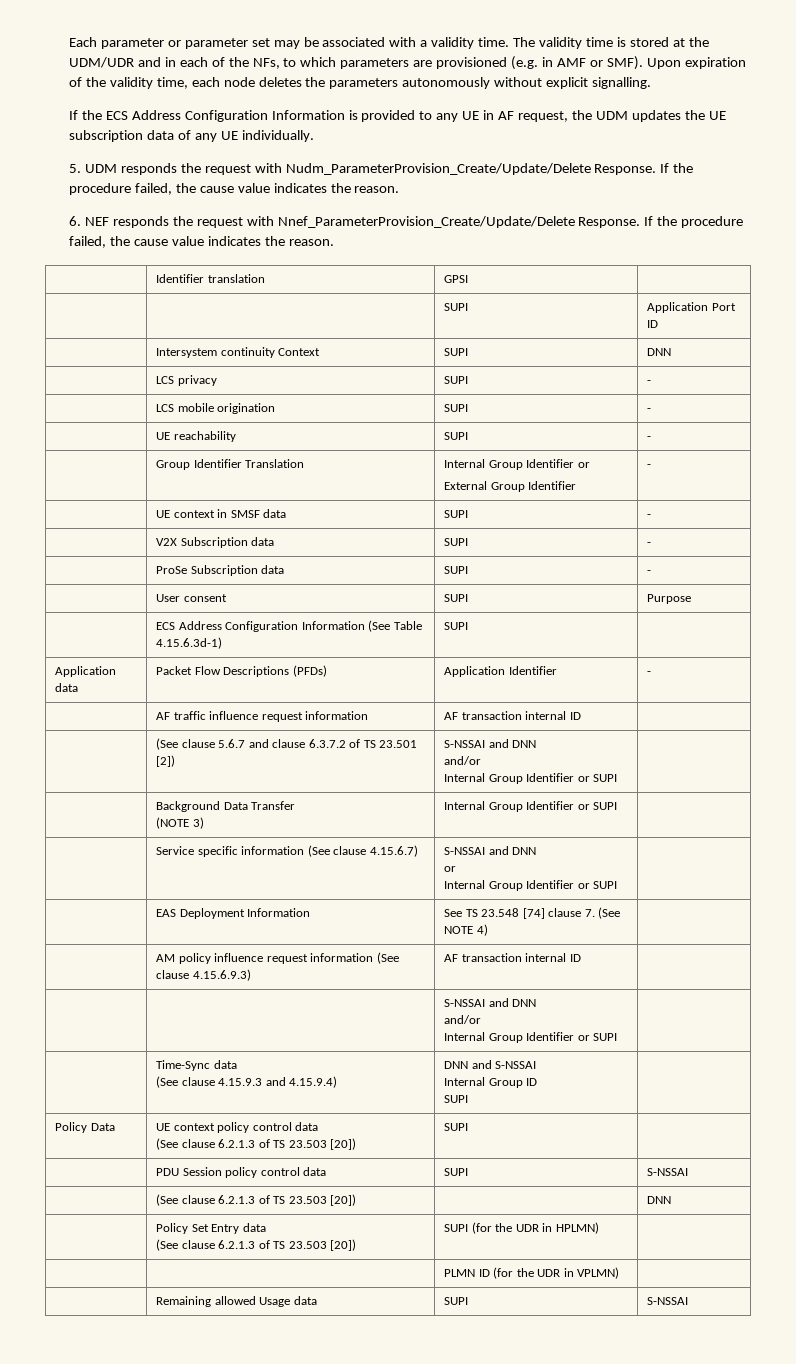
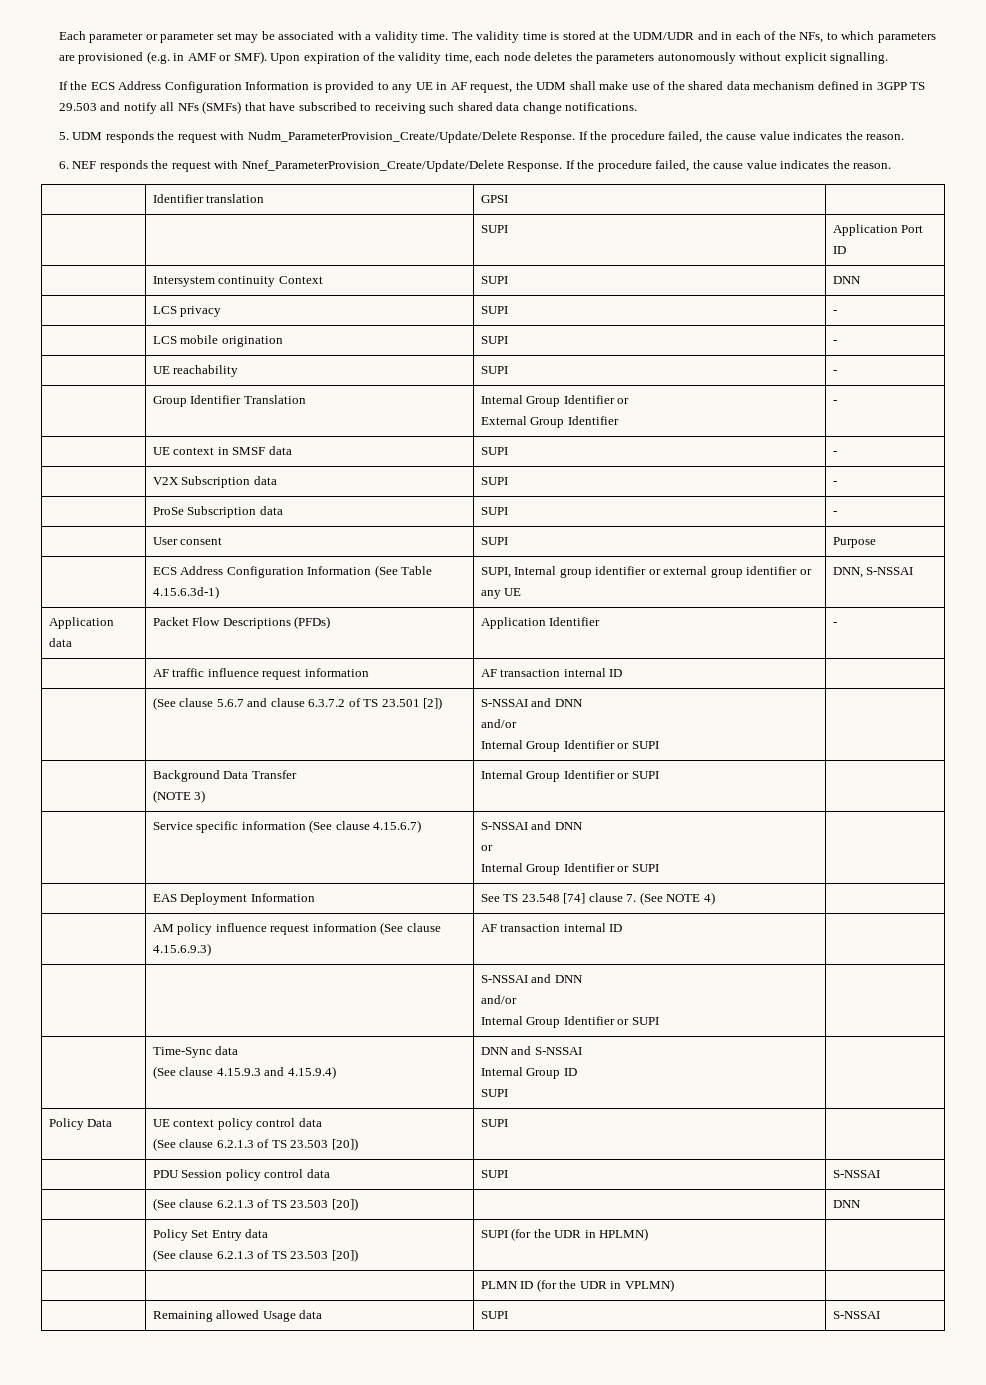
[631,110,726,122] [69,130,314,142] updates the UE subscription data of any UE individually. -> [569,81,926,90] [58,101,638,114] shall make use of the shared data mechanism defined in 3GPP TS 29.503 and notify all NFs (SMFs) that have subscribed to receiving such shared data change notifications.
[444,622,469,630] SUPI | -> [480,566,812,578] [480,588,522,599] [832,567,914,578] SUPI, Internal group identifier or external group identifier or any UE | DNN, S-NSSAI

